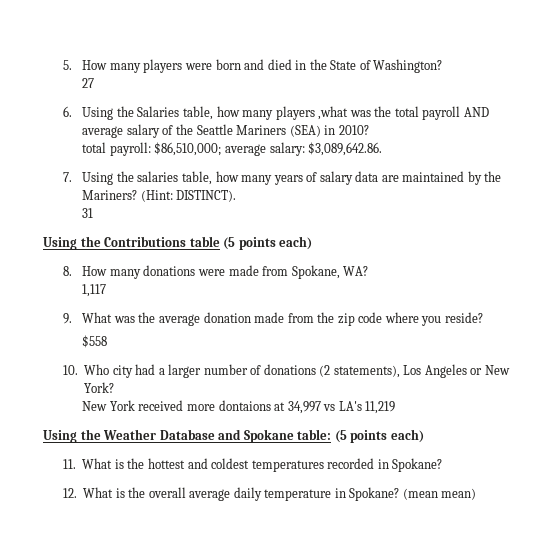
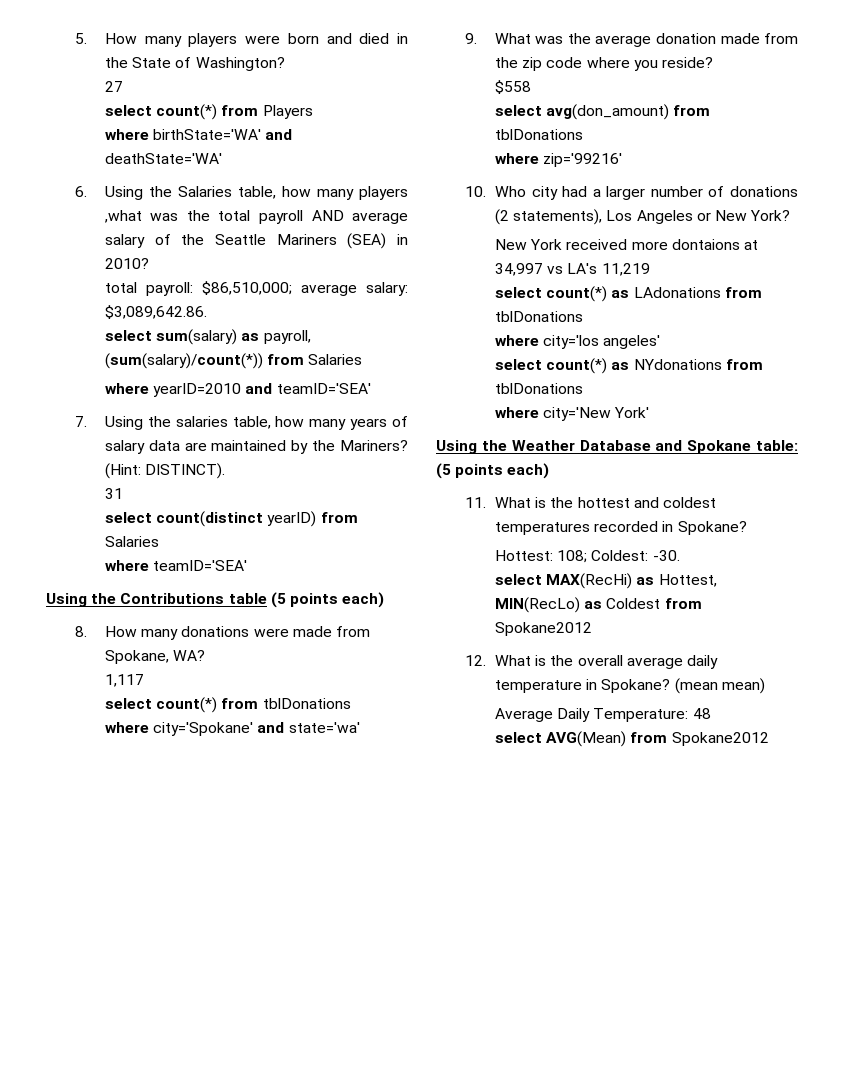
(95, 83) none -> [104,104,313,120] [104,129,293,140] [104,153,222,164] // select count(*) from Players // where birthState='WA' and deathState='WA'
(383, 149) none -> [104,329,311,345] [104,353,363,369] [104,383,371,397] // select sum(salary) as payroll, (sum(salary)/count(*)) from Salaries // where yearID=2010 and teamID='SEA'
(94, 213) none -> [104,511,358,527] [104,536,159,547] [104,560,248,571] // select count(distinct yearID) from Salaries // where teamID='SEA'
(107, 290) none -> [104,697,351,713] [104,722,360,736] // select count(*) from tblDonations // where city='Spokane' and state='wa'
(108, 341) none -> [494,104,711,120] [494,129,583,140] [494,153,623,167] // select avg(don_amount) from tblDonations // where zip='99216'
(396, 407) none -> [494,286,762,302] [494,311,583,322] [494,335,661,349] [494,358,763,374] [494,383,583,394] [494,407,650,421] // select count(*) as LAdonations from tblDonations // where city='los angeles' // select count(*) as NYdonations from tblDonations // where city='New York'
(443, 465) none -> [494,550,680,563] [494,573,717,589] [494,597,702,613] [494,622,592,636] // Hottest: 108; Coldest: -30. // select MAX(RecHi) as Hottest, MIN(RecLo) as Coldest from Spokane2012
(477, 494) none -> [494,708,711,722] [494,731,769,747] // Average Daily Temperature: 48 // select AVG(Mean) from Spokane2012

